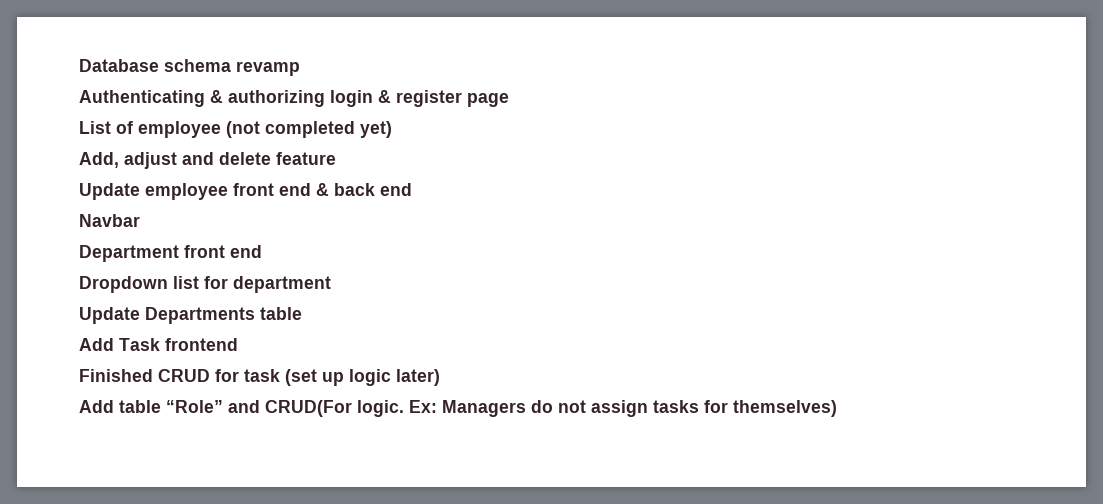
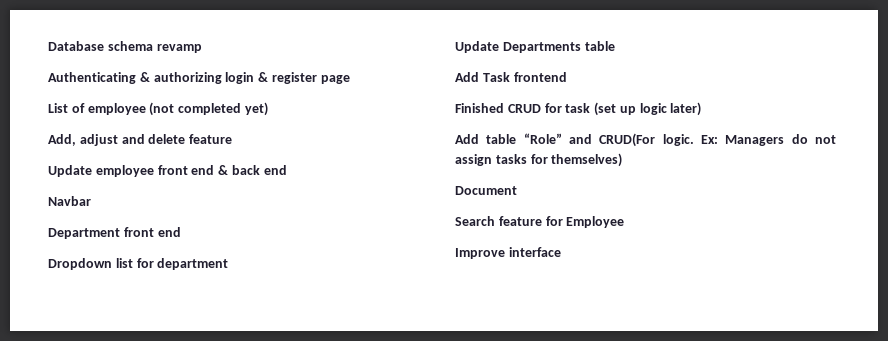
(837, 408) none -> [455,186,517,195] [455,216,625,228] [455,247,561,259] // Document // Search feature for Employee // Improve interface

